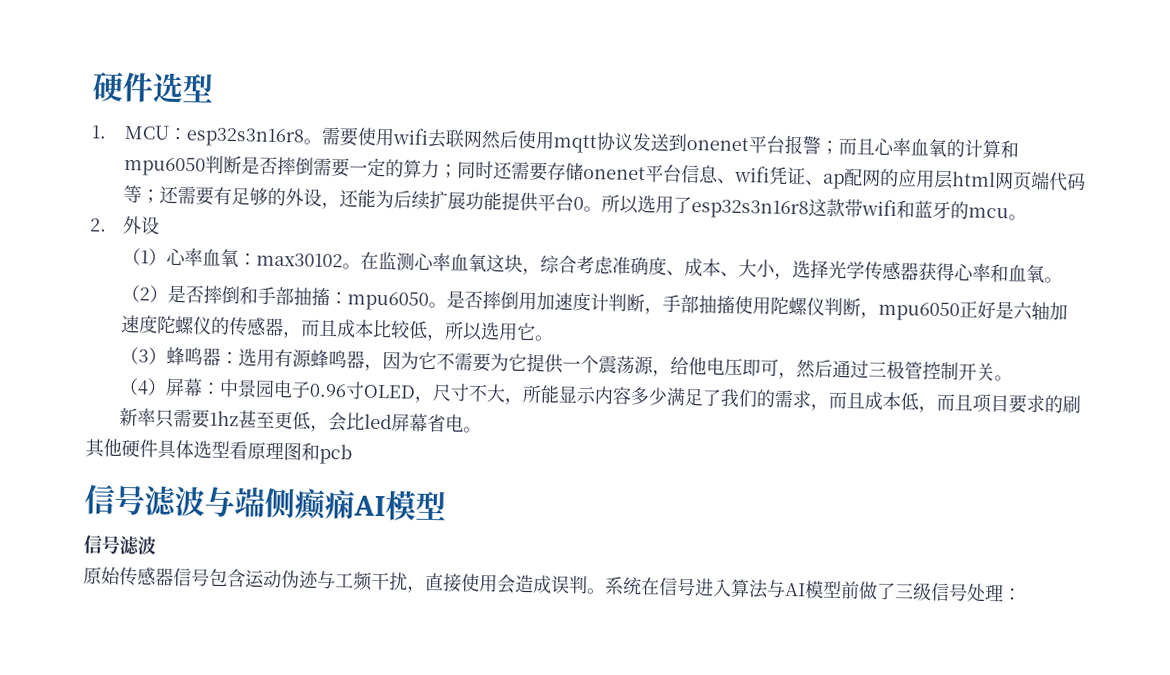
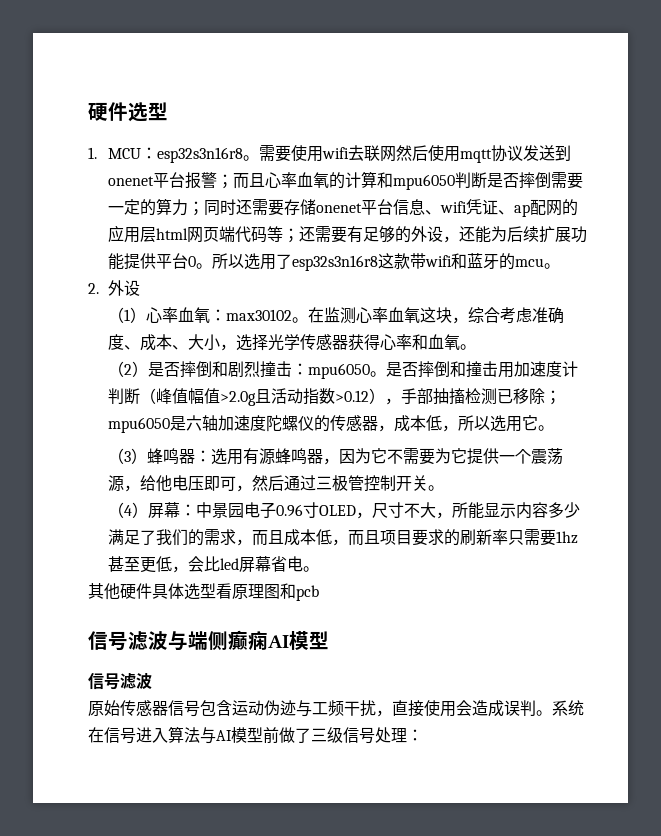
[256,286,331,307] 手部抽搐 -> [228,361,293,378] 剧烈撞击
(519, 300) none -> [450,361,499,378] 和撞击
[643,294,996,322] ，手部抽搐使用陀螺仪判断，mpu6050正好 -> [140,388,562,406] [108,417,171,433] （峰值幅值>2.0g且活动指数>0.12），手部抽搐检测已移除；mpu6050
[299,319,411,339] 而且成本比较 -> [394,415,427,432] 成本

